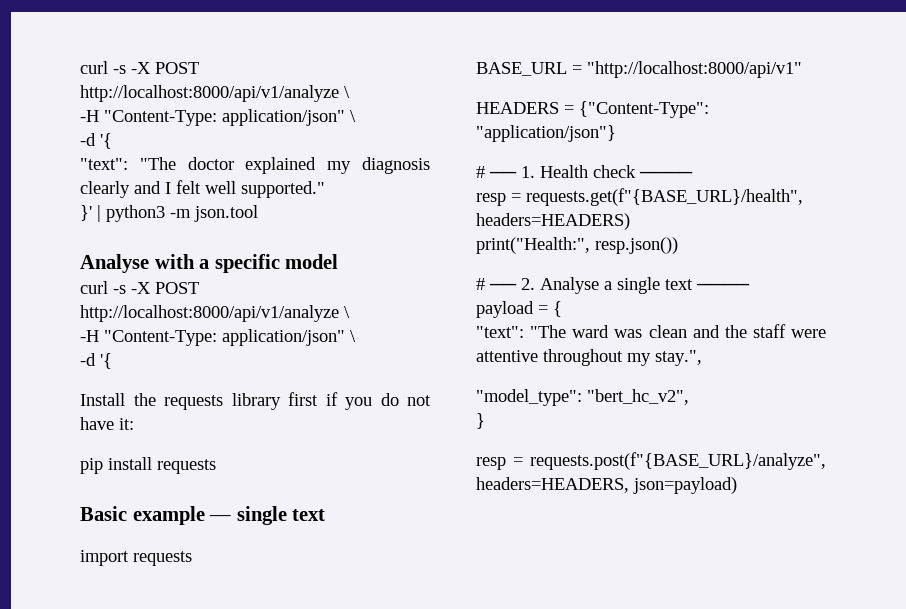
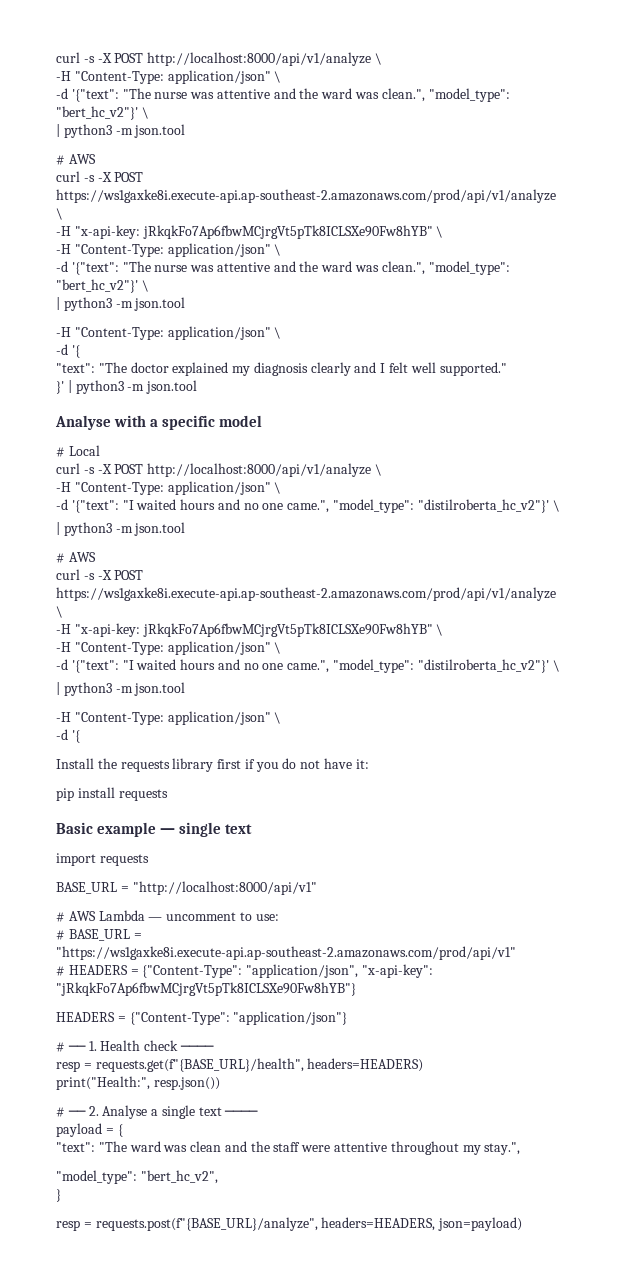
(356, 116) none -> [56,88,510,102] [56,106,149,120] [56,124,186,138] [56,154,96,165] [56,171,144,182] [56,189,556,203] [56,208,63,220] [56,225,444,239] [56,243,282,257] [56,261,510,275] [56,279,149,293] [56,297,186,311] [56,326,282,340] // -d '{"text": "The nurse was attentive and the ward was clean.", "model_type": "bert_hc_v2"}' \ // | python3 -m json.tool // # AWS // curl -s -X POST https://ws1gaxke8i.execute-api.ap-southeast-2.amazonaws.com/prod/api/v1/analyze \ // -H "x-api-key: jRkqkFo7Ap6fbwMCjrgVt5pTk8ICLSXe90Fw8hYB" \ // -H "Content-Type: application/json" \ // -d '{"text": "The nurse was attentive and the ward was clean.", "model_type": "bert_hc_v2"}' \ // | python3 -m json.tool // -H "Content-Type: application/json" \
(339, 261) none -> [56,445,100,457] // # Local
(356, 336) none -> [56,499,560,513] [56,522,186,536] [56,552,96,563] [56,569,144,580] [56,587,556,601] [56,606,63,618] [56,623,444,637] [56,641,282,655] [56,659,560,673] [56,682,186,696] [56,711,282,725] // -d '{"text": "I waited hours and no one came.", "model_type": "distilroberta_hc_v2"}' \ // | python3 -m json.tool // # AWS // curl -s -X POST https://ws1gaxke8i.execute-api.ap-southeast-2.amazonaws.com/prod/api/v1/analyze \ // -H "x-api-key: jRkqkFo7Ap6fbwMCjrgVt5pTk8ICLSXe90Fw8hYB" \ // -H "Content-Type: application/json" \ // -d '{"text": "I waited hours and no one came.", "model_type": "distilroberta_hc_v2"}' \ // | python3 -m json.tool // -H "Content-Type: application/json" \
(802, 69) none -> [56,910,279,922] [56,929,142,941] [56,946,516,960] [56,964,433,978] [56,982,356,996] // # AWS Lambda — uncomment to use: // # BASE_URL = "https://ws1gaxke8i.execute-api.ap-southeast-2.amazonaws.com/prod/api/v1" // # HEADERS = {"Content-Type": "application/json", "x-api-key": "jRkqkFo7Ap6fbwMCjrgVt5pTk8ICLSXe90Fw8hYB"}

